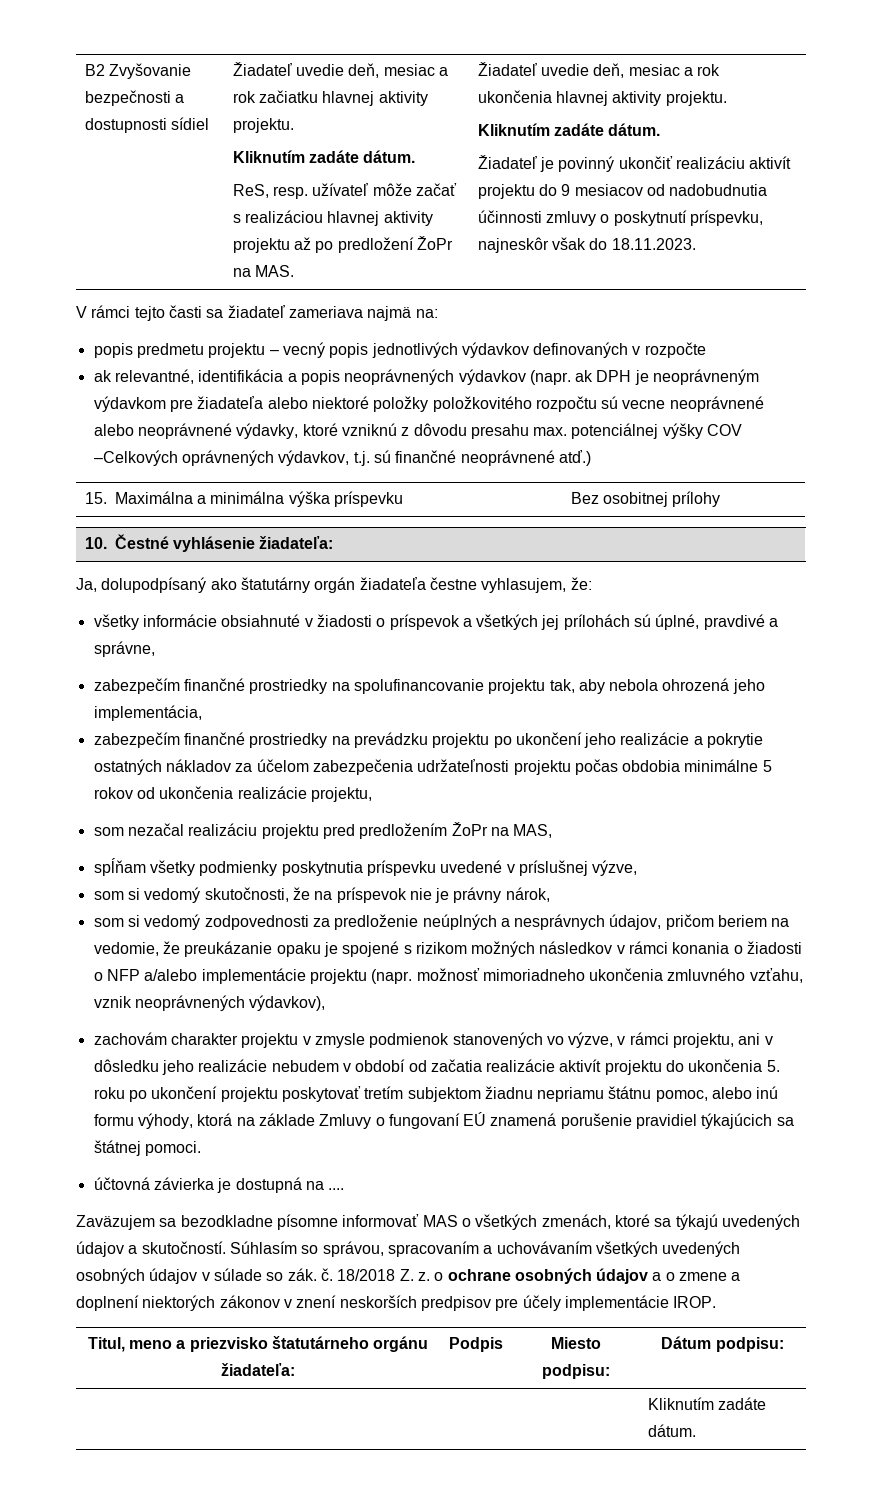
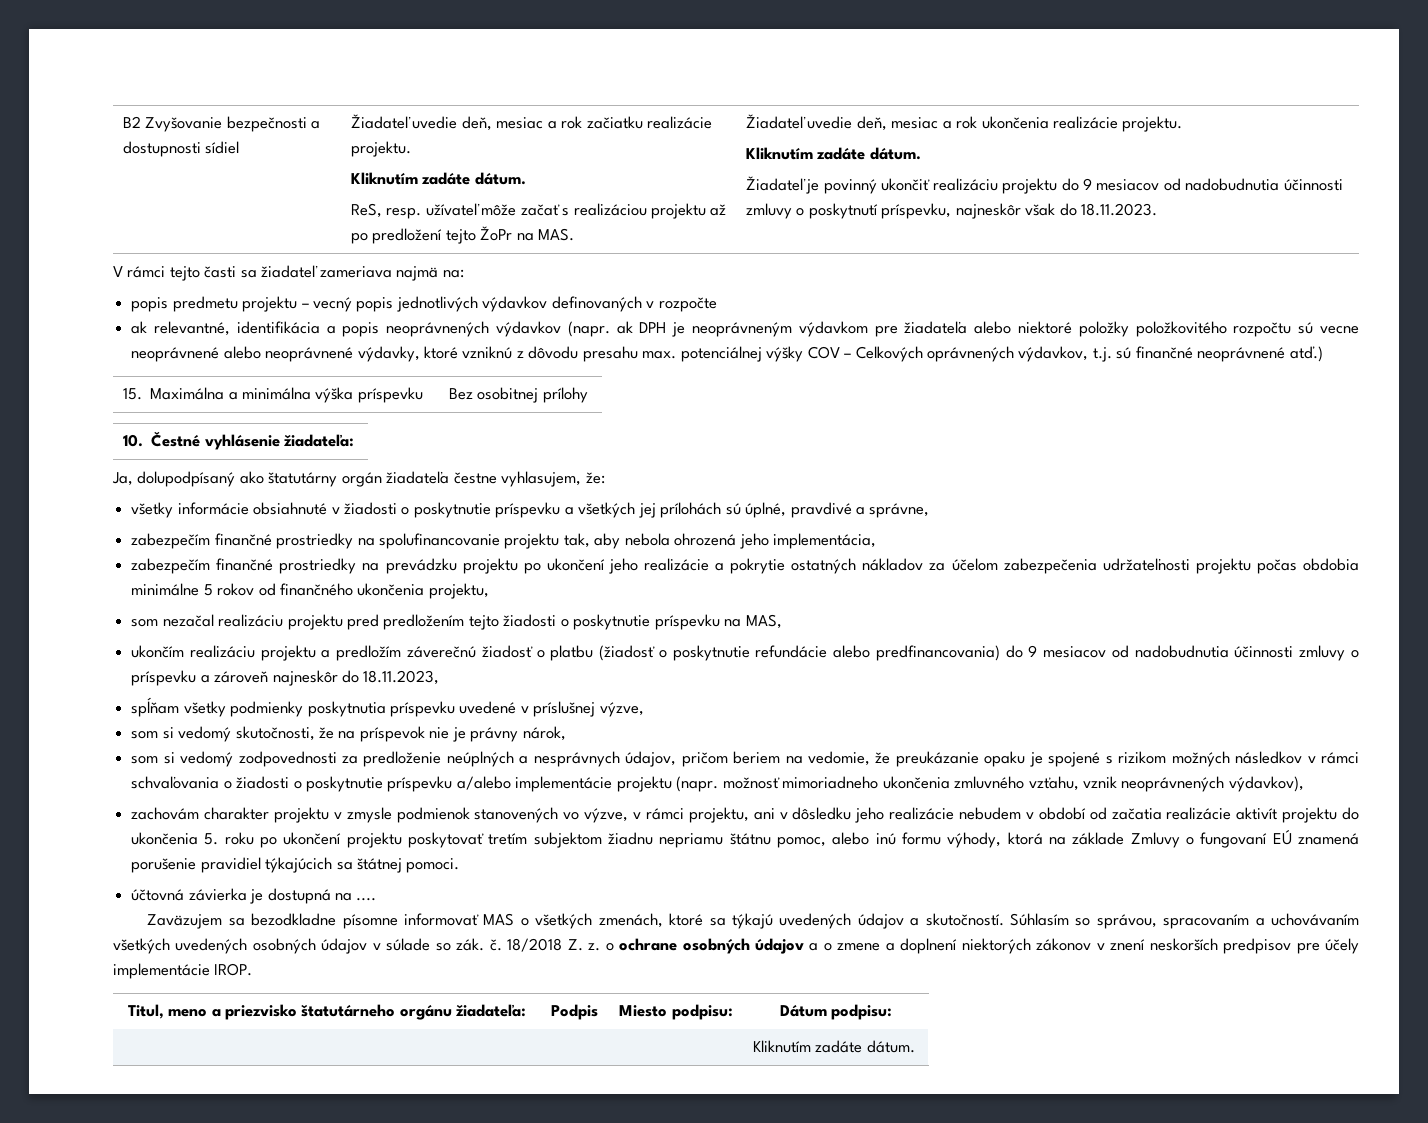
[322,91,428,106] hlavnej aktivity -> [647,116,713,129] realizácie
[327,211,433,226] hlavnej aktivity -> (647, 209) none
(414, 245) none -> [445,229,476,244] tejto
[556,91,662,106] hlavnej aktivity -> [1053,116,1119,129] realizácie
[749,156,792,169] aktivít -> (998, 184) none
[93,450,178,466] –Celkových -> [844,346,923,362] – Celkových
[389,614,460,630] príspevok -> [413,502,561,518] poskytnutie príspevku
[159,786,307,799] ukončenia realizácie -> [279,583,425,596] finančného ukončenia
[451,822,553,838] ŽoPr na MAS, -> [468,614,782,630] [131,645,1359,661] [131,670,440,686] tejto žiadosti o poskytnutie príspevku na MAS, // ukončím realizáciu projektu a predložím záverečnú žiadosť o platbu (žiadosť o poskytnutie refundácie alebo predfinancovania) do 9 mesiacov od nadobudnutia účinnosti zmluvy o príspevku a zároveň najneskôr do 18.11.2023,
[672,942,730,954] konania -> [131,776,220,789] schvaľovania
[106,969,140,981] NFP -> [305,776,453,792] poskytnutie príspevku

